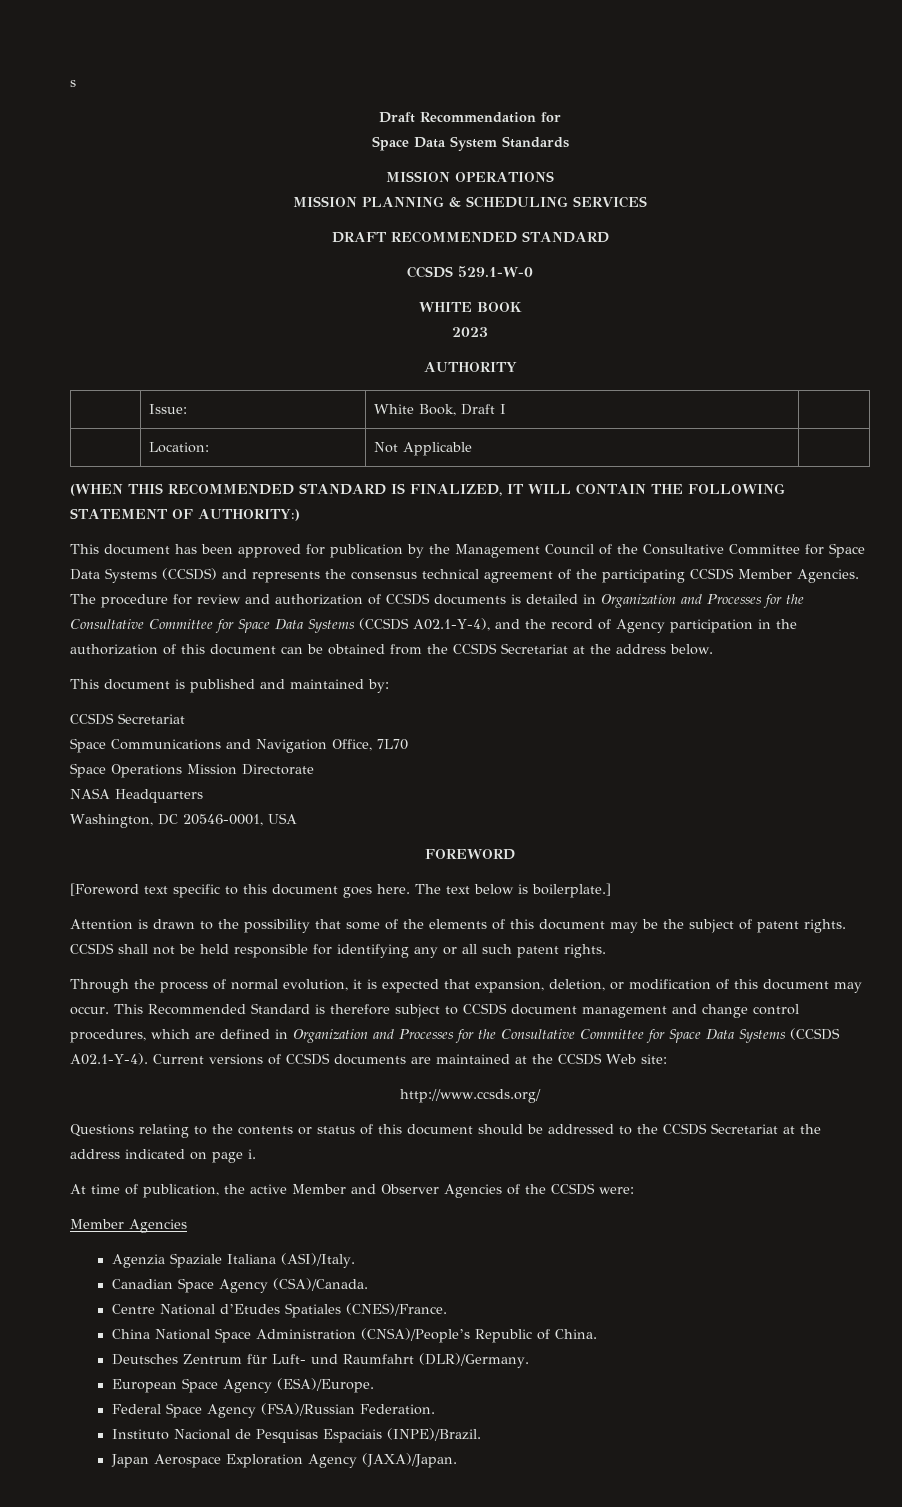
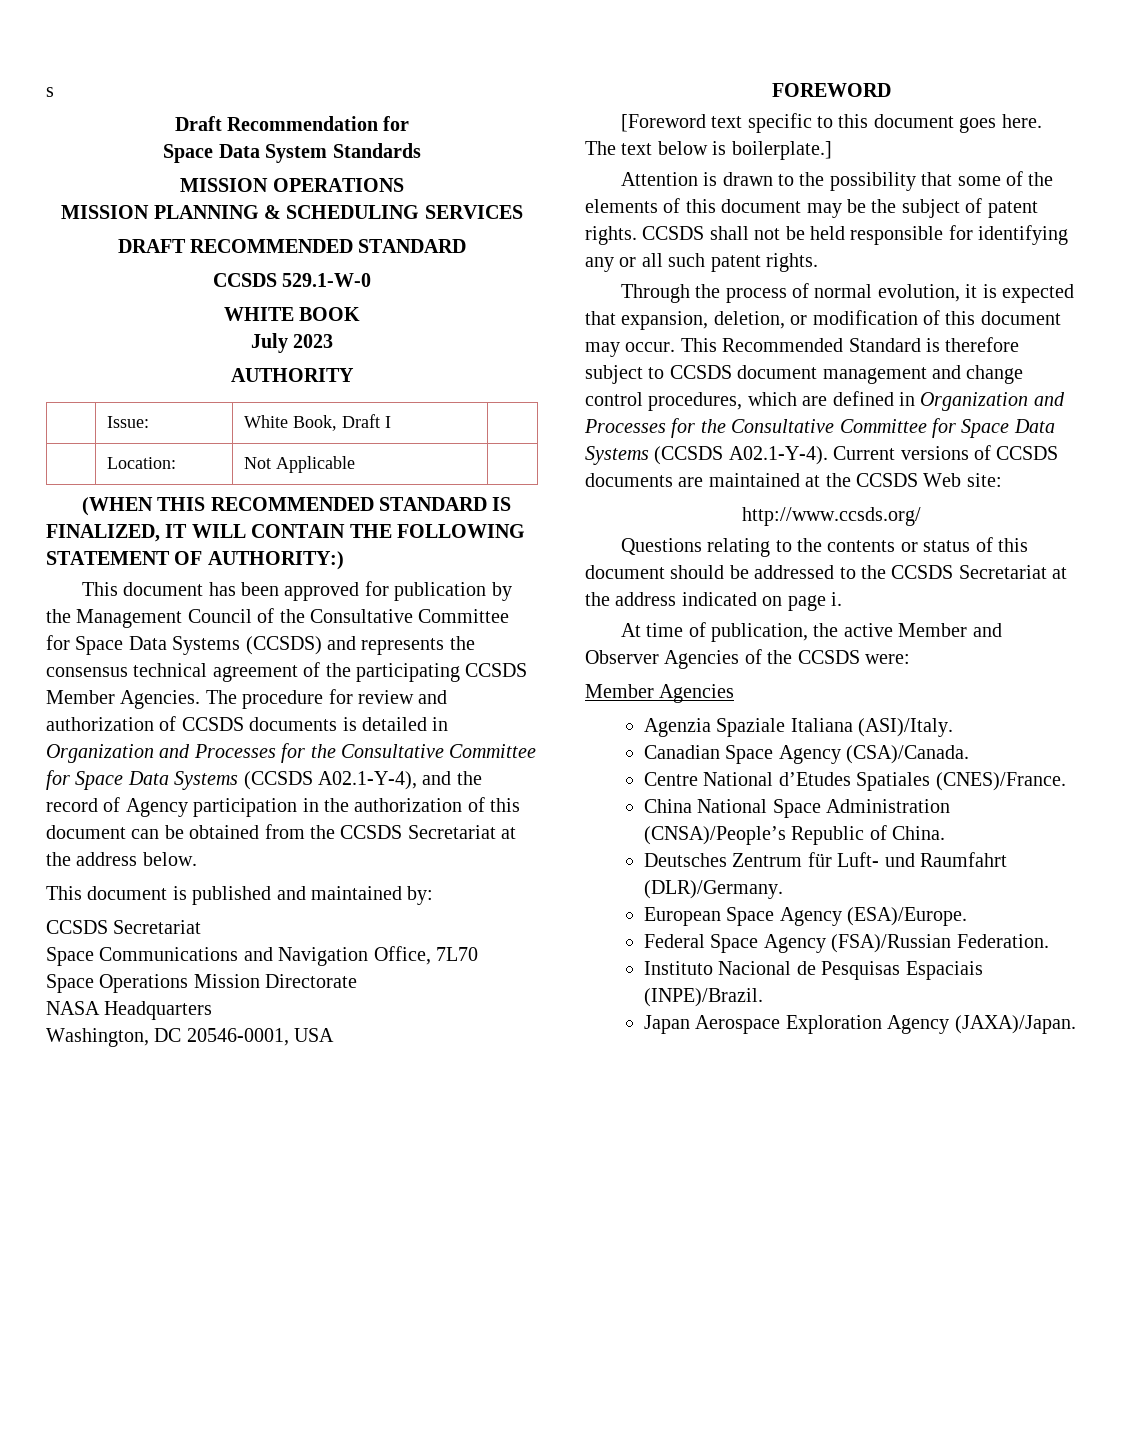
(522, 307) none -> [250,333,288,353] July

